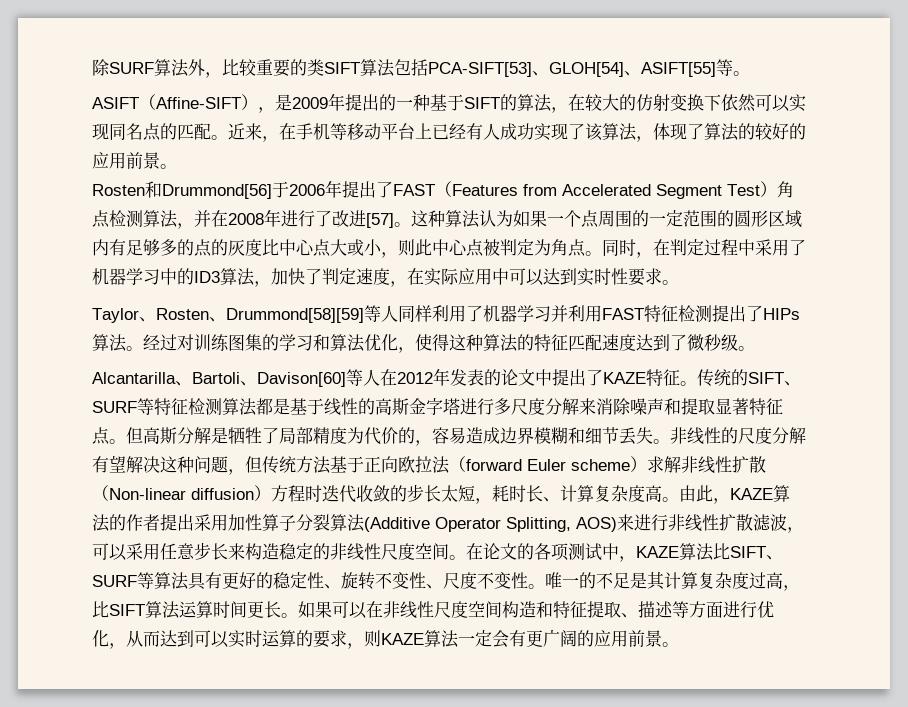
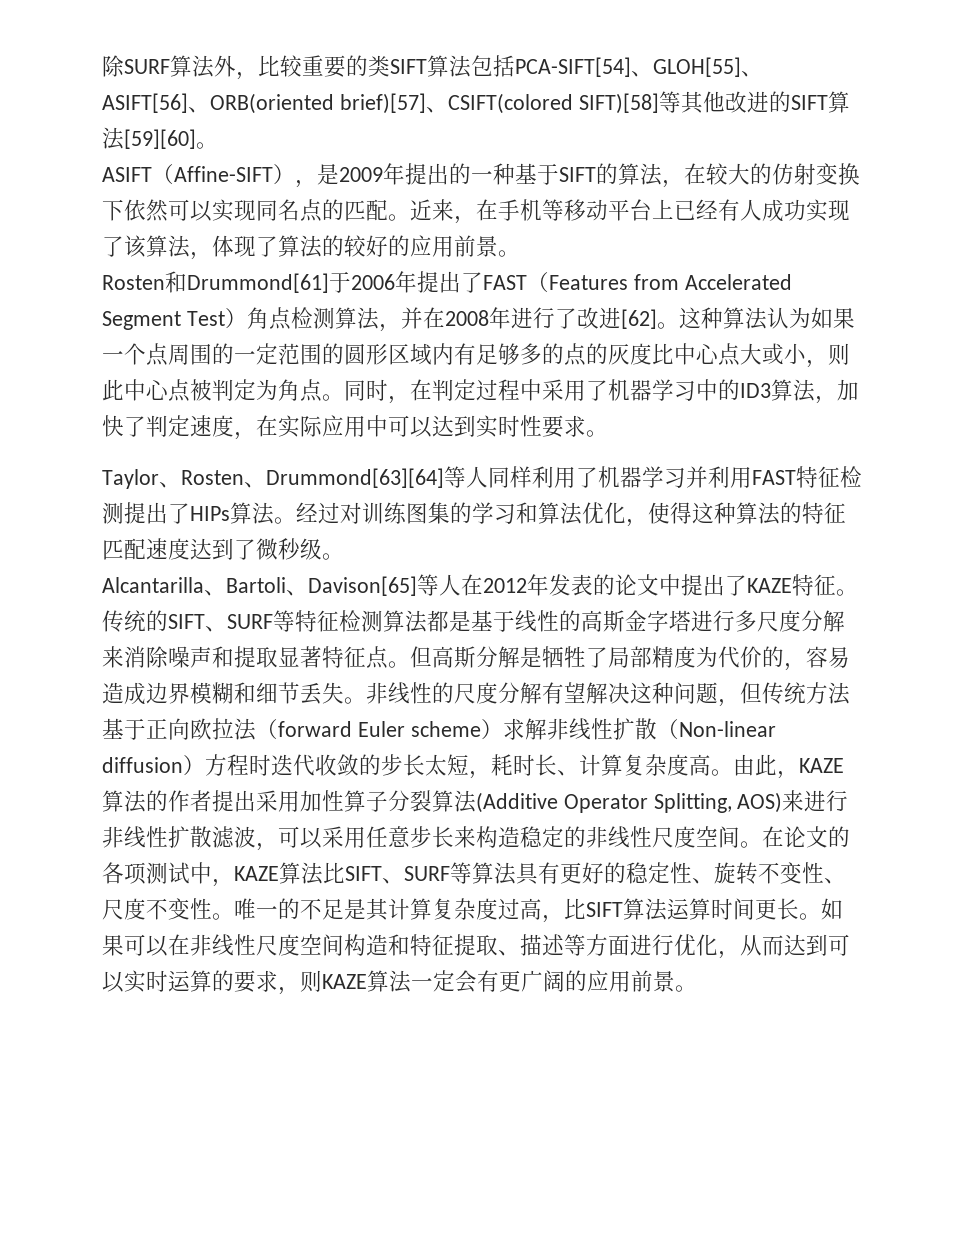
[428,59,733,77] PCA-SIFT[53]、GLOH[54]、ASIFT[55]等 -> [515,57,763,77] [102,91,850,114] [102,127,196,150] PCA-SIFT[54]、GLOH[55]、ASIFT[56]、ORB(oriented brief)[57]、CSIFT(colored SIFT)[58]等其他改进的SIFT算法[59][60]
[162,184,272,199] Drummond[56] -> [187,273,329,293] Drummond[61]
[366,213,394,228] [57] -> [620,309,657,329] [62]
[226,308,364,323] Drummond[58][59] -> [266,468,444,488] Drummond[63][64]
[257,372,346,387] Davison[60] -> [308,576,417,596] Davison[65]

